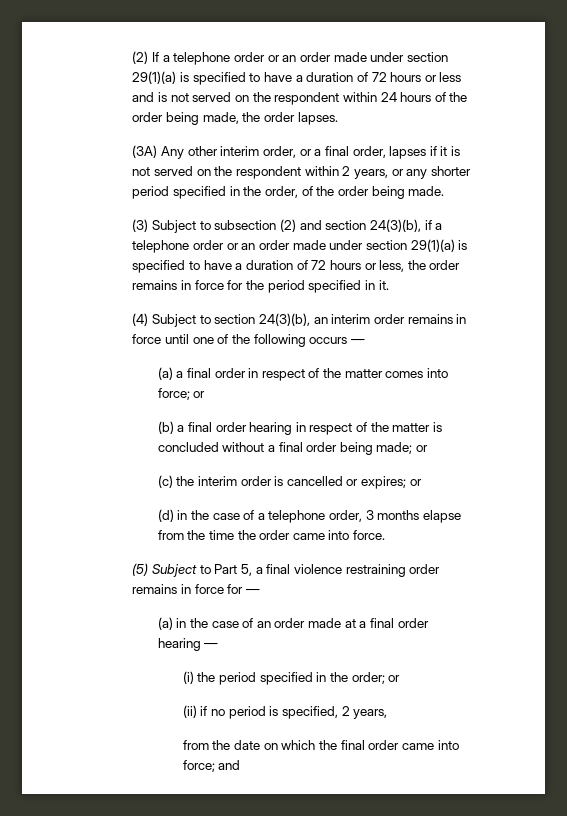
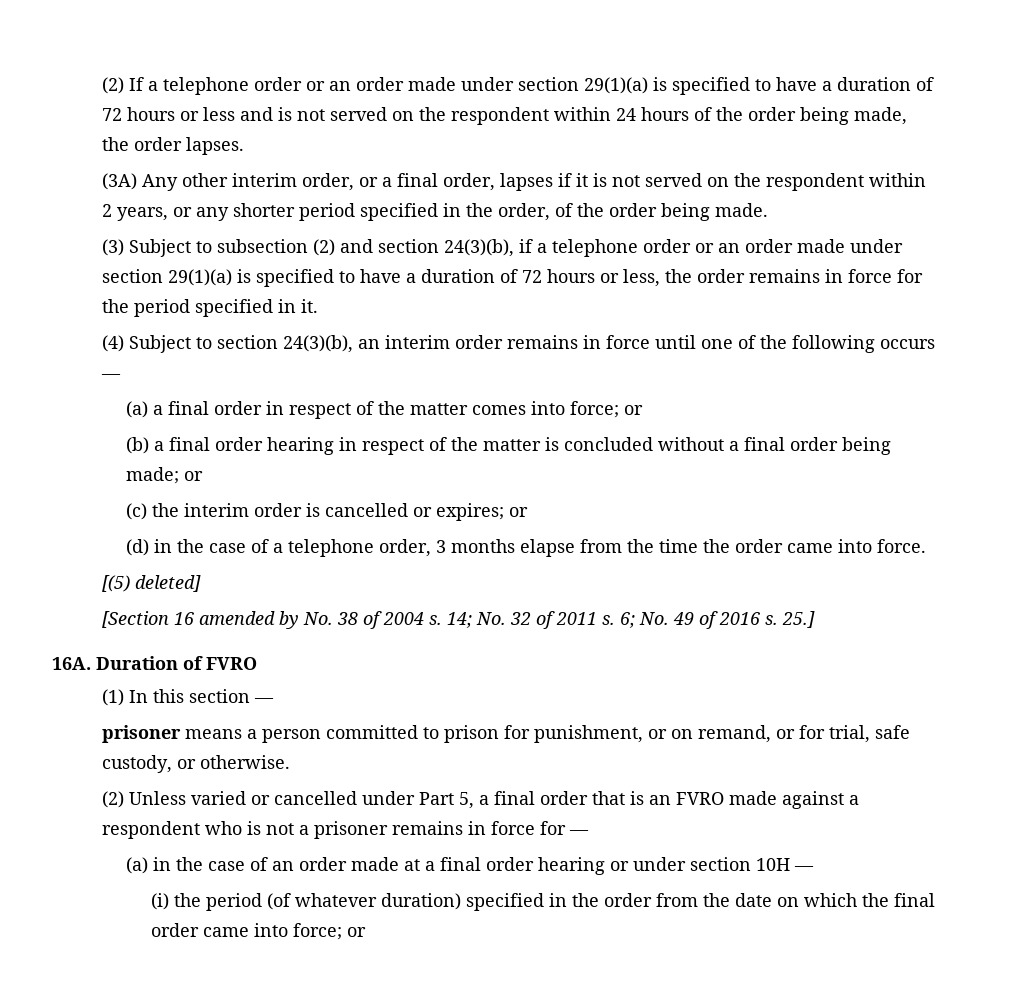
[132,563,441,577] (5) Subject to Part 5, a final violence restraining order -> [101,575,201,592] [101,611,815,629] [52,656,257,670] [101,689,274,706] [101,725,910,743] [101,755,290,773] [101,791,859,809] [101,821,388,839] [(5) deleted] // [Section 16 amended by No. 38 of 2004 s. 14; No. 32 of 2011 s. 6; No. 49 of 2016 s. 25.] // 16A. Duration of FVRO // (1) In this section — // prisoner means a person committed to prison for punishment, or on remand, or for trial, safe custody, or otherwise. // (2) Unless varied or cancelled under Part 5, a final order that is an FVRO made against a respondent who is not a prisoner
(201, 644) none -> [610,857,791,871] or under section 10H
[259,672,401,685] [182,705,388,719] specified in the order; or // (ii) if no period is specified, 2 years, // -> [267,893,653,911] (of whatever duration) specified in the order
[218,760,241,770] and -> [347,927,367,937] or

